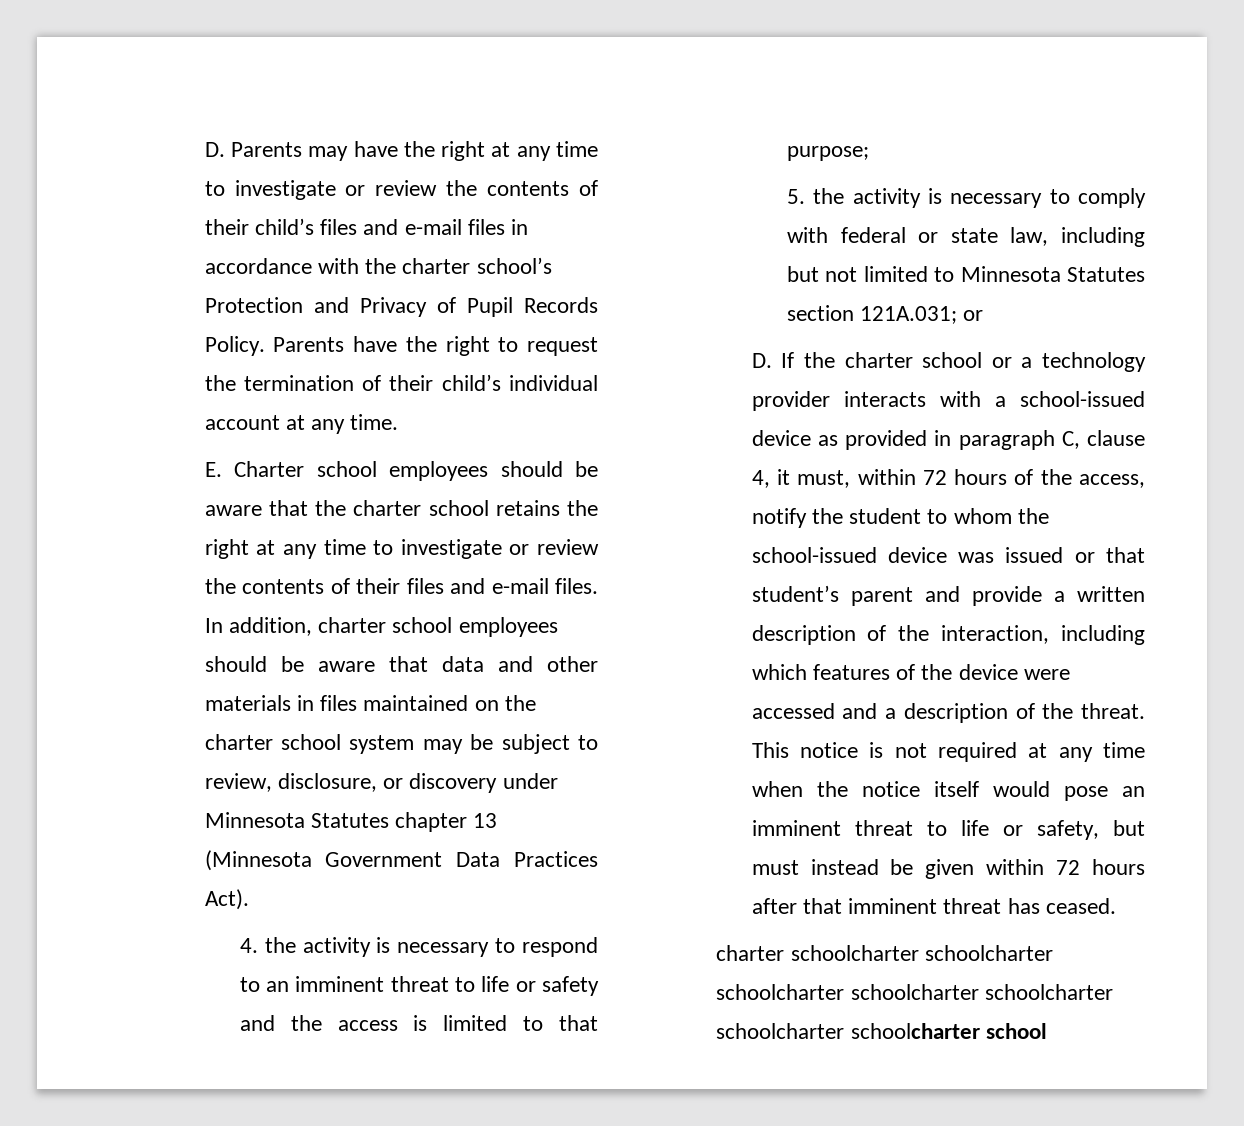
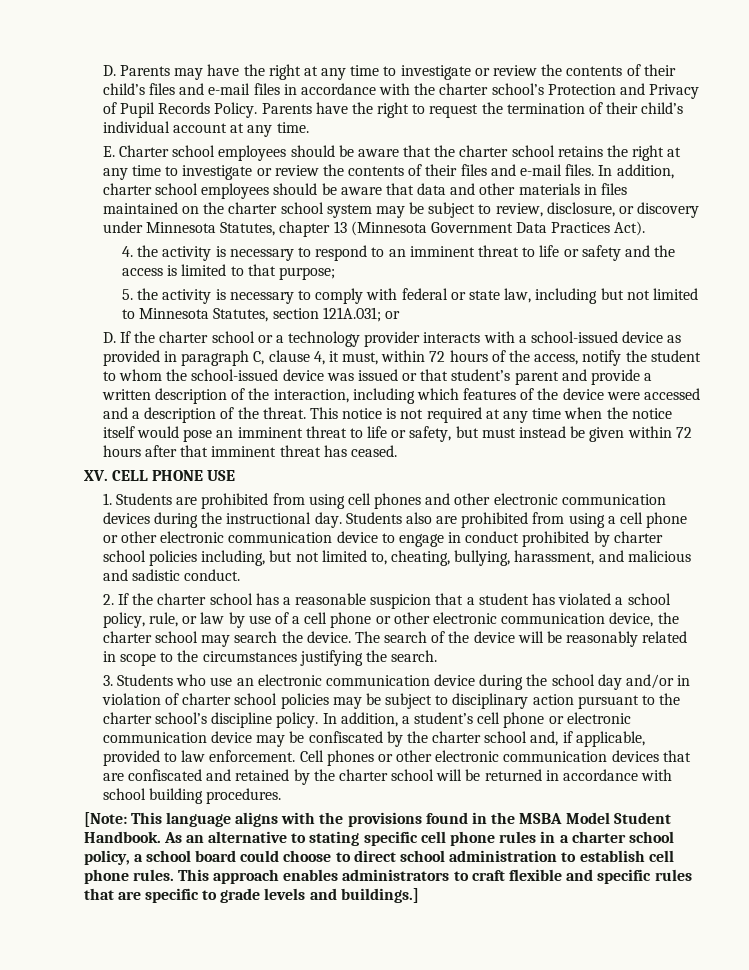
[310,813,389,828] Statutes -> [220,222,276,236] Statutes,
[1067,267,1145,282] Statutes -> [213,308,269,322] Statutes,
[716,945,1053,961] [716,984,1113,1000] [716,1023,1047,1039] charter schoolcharter schoolcharter schoolcharter schoolcharter schoolcharter schoolcharter schoolcharter school -> [83,470,236,481] [102,493,666,509] [102,512,688,528] [102,531,663,547] [102,550,691,566] [102,569,241,581] [102,593,671,609] [102,612,679,628] [102,631,688,647] [102,650,438,666] [102,674,691,690] [101,693,681,709] [102,712,631,728] [102,731,645,747] [102,750,691,766] [102,769,673,785] [102,788,282,804] [83,812,671,827] [83,831,674,846] [83,850,674,865] [83,869,692,884] [83,888,419,903] XV. CELL PHONE USE // 1. Students are prohibited from using cell phones and other electronic communication devices during the instructional day. Students also are prohibited from using a cell phone or other electronic communication device to engage in conduct prohibited by charter school policies including, but not limited to, cheating, bullying, harassment, and malicious and sadistic conduct. // 2. If the charter school has a reasonable suspicion that a student has violated a school policy, rule, or law by use of a cell phone or other electronic communication device, the charter school may search the device. The search of the device will be reasonably related in scope to the circumstances justifying the search. // 3. Students who use an electronic communication device during the school day and/or in violation of charter school policies may be subject to disciplinary action pursuant to the charter school’s discipline policy. In addition, a student’s cell phone or electronic communication device may be confiscated by the charter school and, if applicable, provided to law enforcement. Cell phones or other electronic communication devices that are confiscated and retained by the charter school will be returned in accordance with school building procedures. // [Note: This language aligns with the provisions found in the MSBA Model Student Handbook. As an alternative to stating specific cell phone rules in a charter school policy, a school board could choose to direct school administration to establish cell phone rules. This approach enables administrators to craft flexible and specific rules that are specific to grade levels and buildings.]

